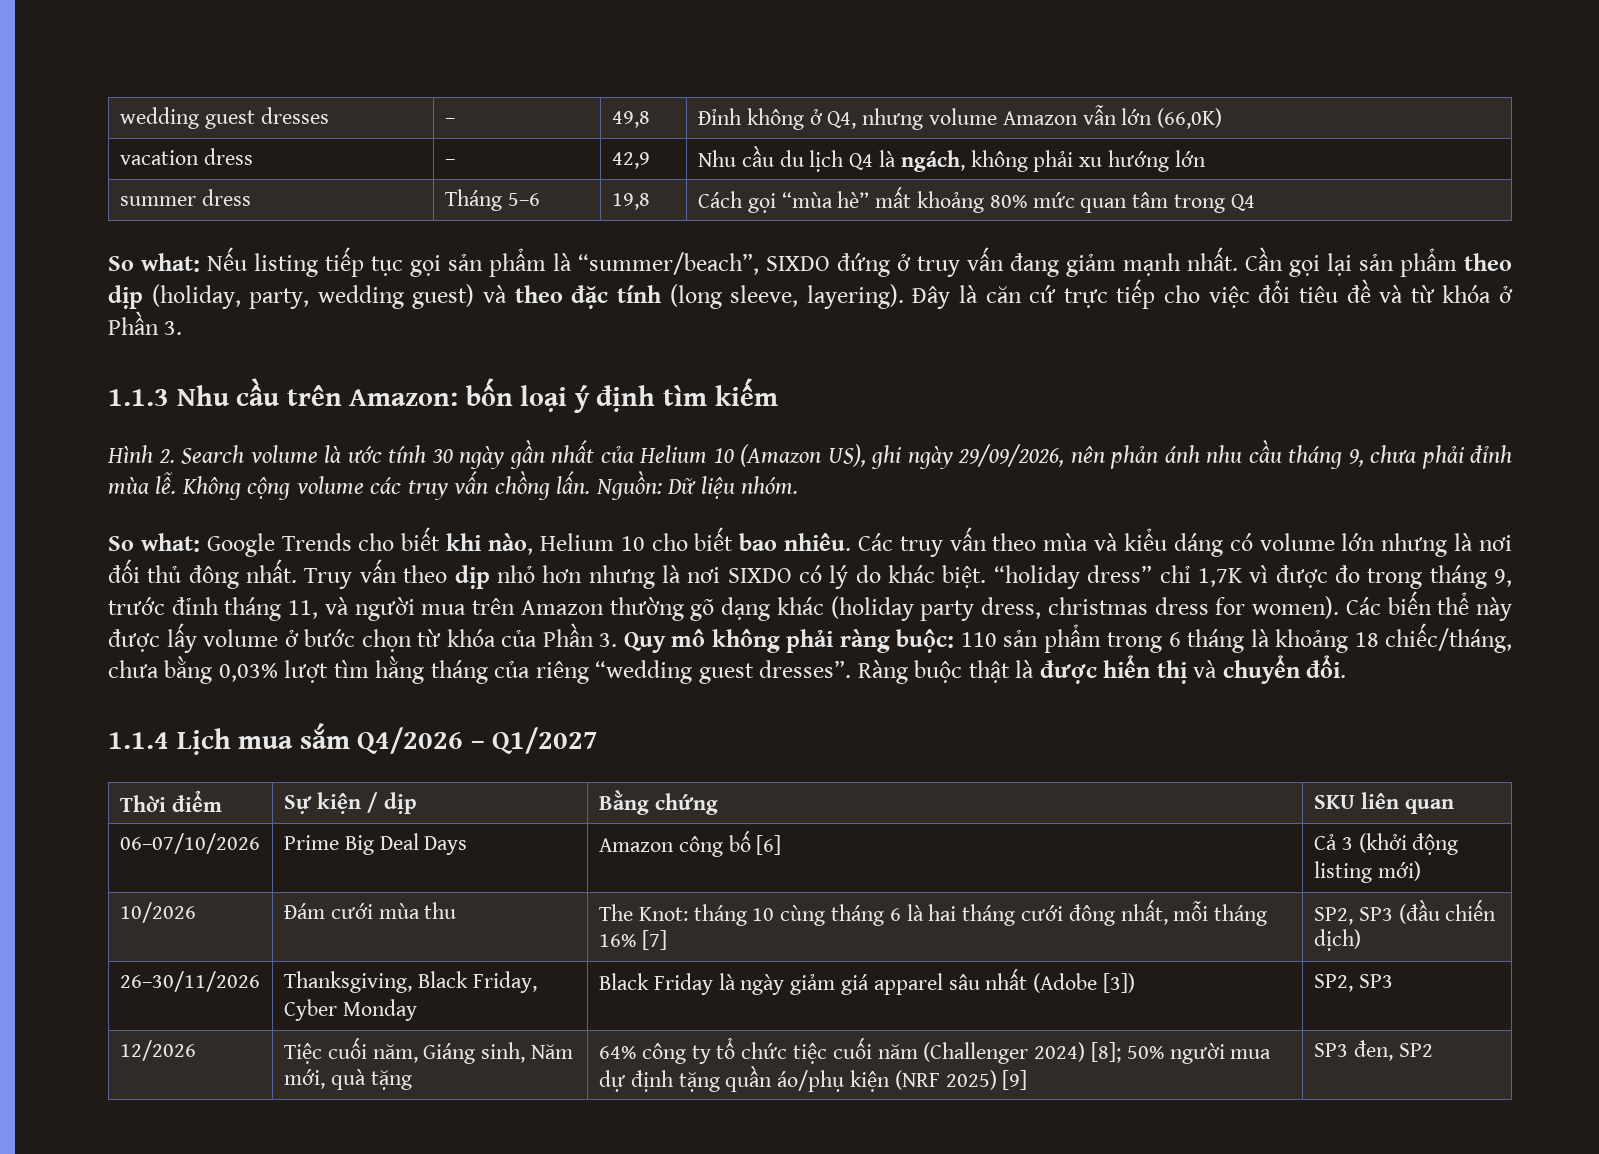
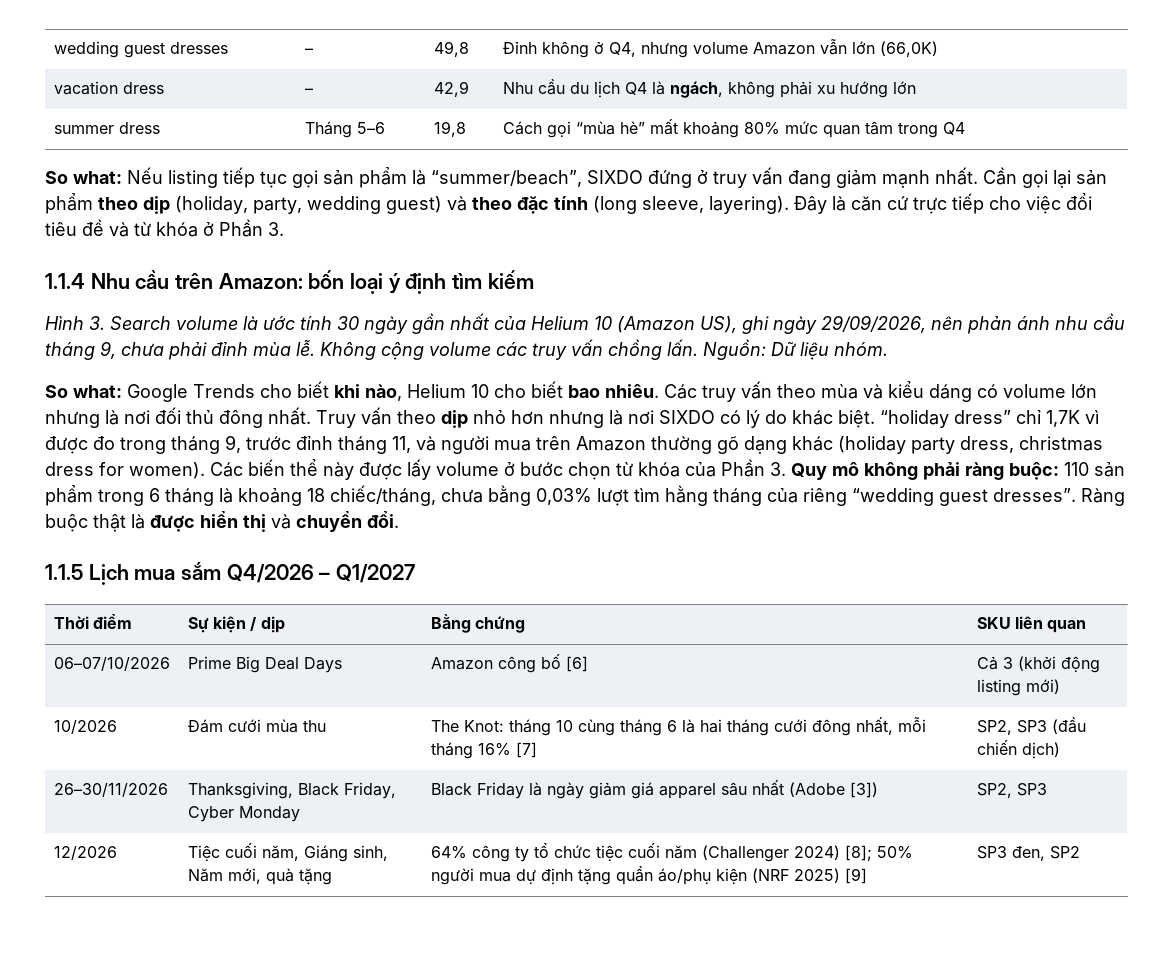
[108,389,169,406] 1.1.3 -> [45,273,85,289] 1.1.4
[158,449,175,463] 2. -> [89,316,105,330] 3.
[108,732,169,749] 1.1.4 -> [45,564,83,580] 1.1.5

